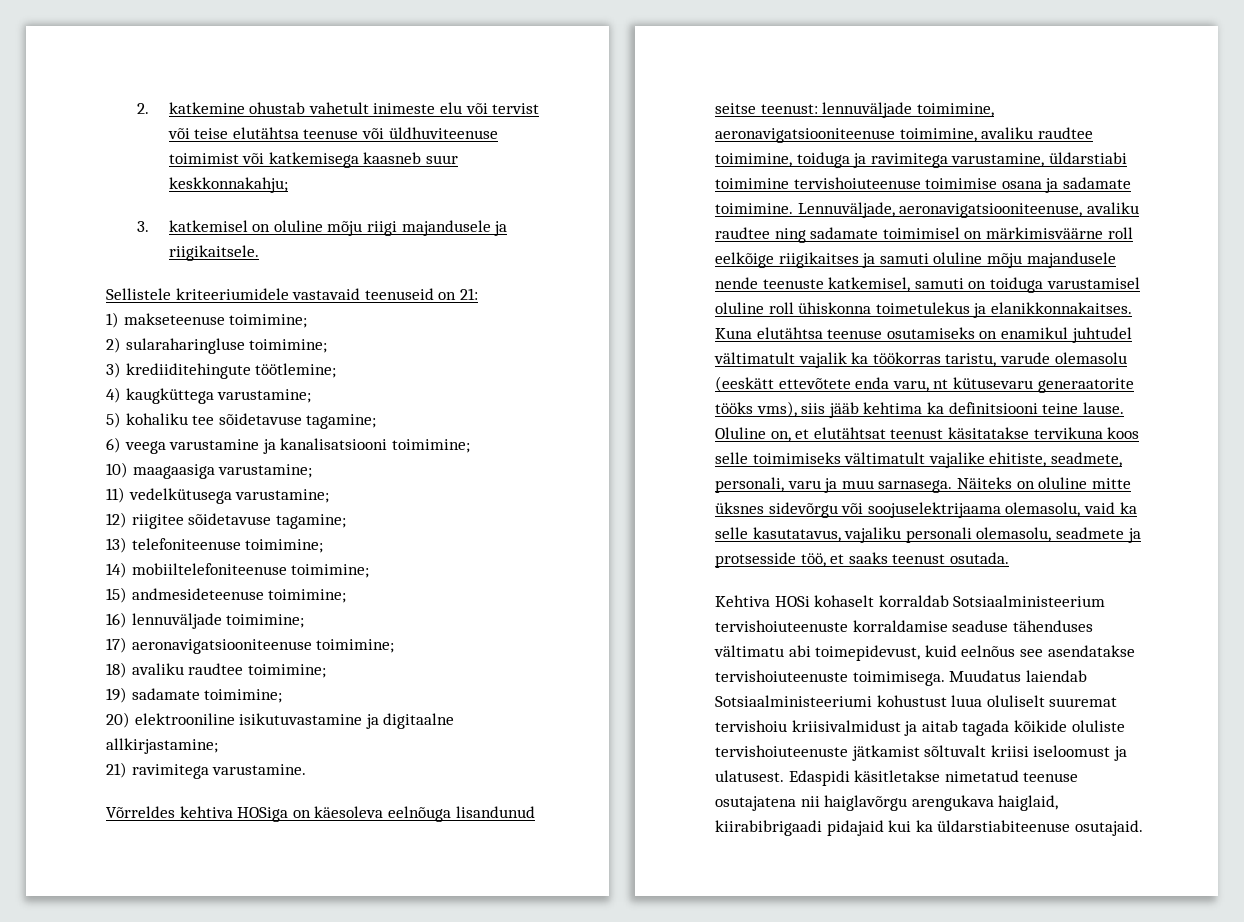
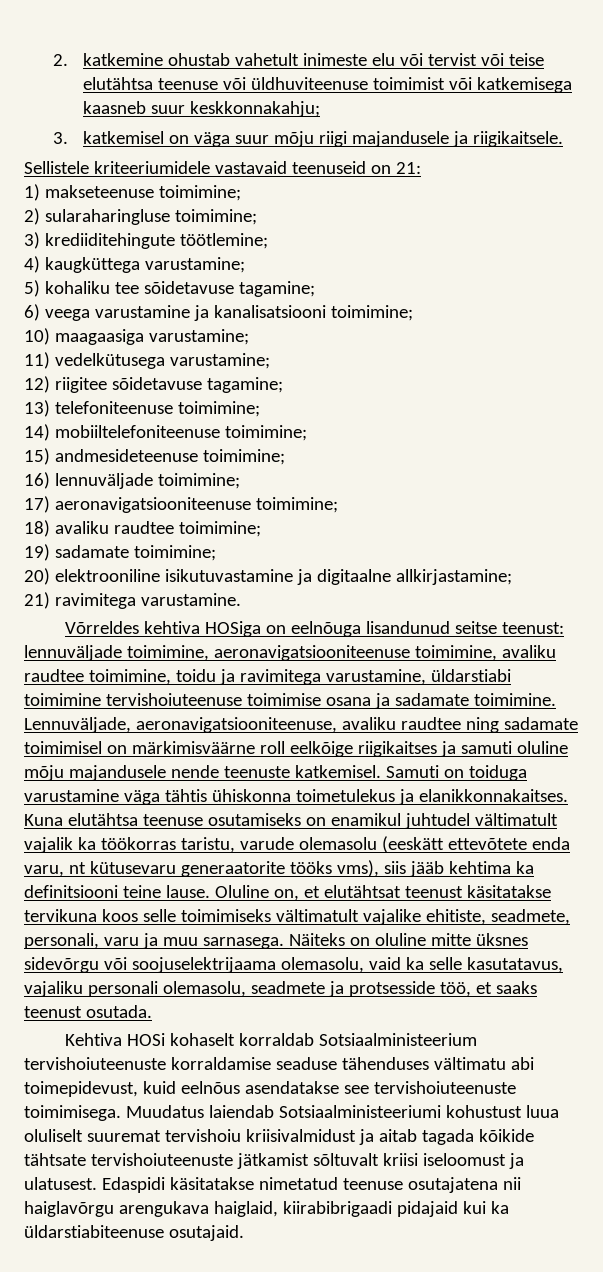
[273,220,323,232] oluline -> [193,132,269,147] väga suur
[314,806,384,818] käesoleva -> (287, 629) none
[796,152,850,168] toiduga -> [175,669,216,682] toidu
[828,277,1140,293] [715,302,794,314] katkemisel, samuti on toiduga varustamisel oluline roll -> [294,765,527,781] [24,789,207,805] katkemisel. Samuti on toiduga varustamine väga tähtis
[1019,645,1135,657] see asendatakse -> [244,1081,369,1094] asendatakse see
[1071,720,1125,732] oluliste -> [24,1153,86,1166] tähtsate
[854,770,941,782] käsitletakse -> [169,1177,254,1190] käsitatakse

